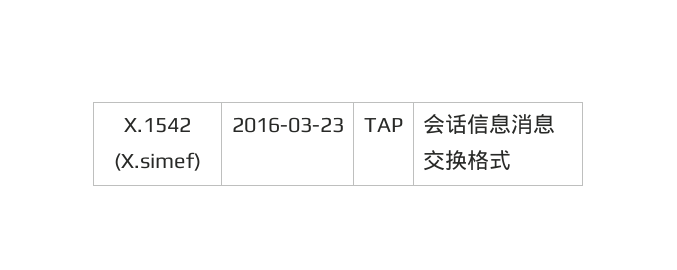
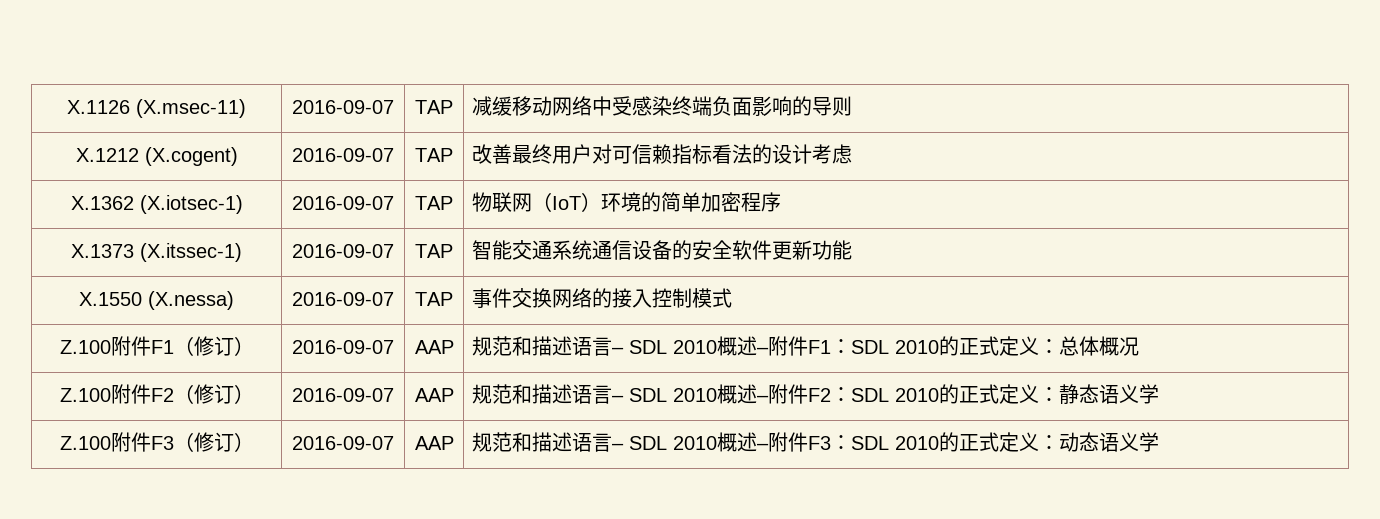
[124,117,191,133] [114,152,201,171] [231,117,344,133] [364,118,403,132] [422,113,555,134] [422,150,511,171] X.1542 (X.simef) | 2016-03-23 | TAP | 会话信息消息交换格式 -> [67,99,246,118] [292,100,394,114] [415,100,453,114] [472,96,853,116] [75,147,238,166] [292,148,394,162] [415,148,453,162] [472,144,853,164] [70,195,243,214] [292,196,394,210] [415,196,453,210] [472,192,782,213] [71,243,242,262] [292,244,394,258] [415,244,453,258] [472,240,853,260] [79,291,234,310] [292,292,394,306] [415,292,453,306] [472,288,733,308] [59,336,254,356] [292,340,394,354] [414,340,454,354] [472,336,1140,356] [59,384,254,404] [292,388,394,402] [414,388,454,402] [472,384,1160,404] [59,432,254,452] [292,436,394,450] [414,436,454,450] [472,432,1160,452] X.1126 (X.msec-11) | 2016-09-07 | TAP | 减缓移动网络中受感染终端负面影响的导则 // X.1212 (X.cogent) | 2016-09-07 | TAP | 改善最终用户对可信赖指标看法的设计考虑 // X.1362 (X.iotsec-1) | 2016-09-07 | TAP | 物联网（IoT）环境的简单加密程序 // X.1373 (X.itssec-1) | 2016-09-07 | TAP | 智能交通系统通信设备的安全软件更新功能 // X.1550 (X.nessa) | 2016-09-07 | TAP | 事件交换网络的接入控制模式 // Z.100附件F1（修订） | 2016-09-07 | AAP | 规范和描述语言– SDL 2010概述–附件F1：SDL 2010的正式定义：总体概况 // Z.100附件F2（修订） | 2016-09-07 | AAP | 规范和描述语言– SDL 2010概述–附件F2：SDL 2010的正式定义：静态语义学 // Z.100附件F3（修订） | 2016-09-07 | AAP | 规范和描述语言– SDL 2010概述–附件F3：SDL 2010的正式定义：动态语义学

